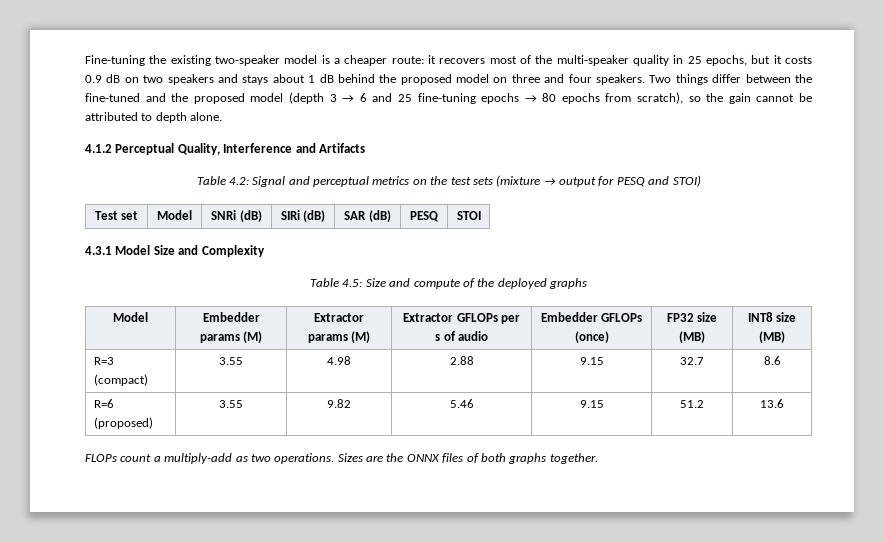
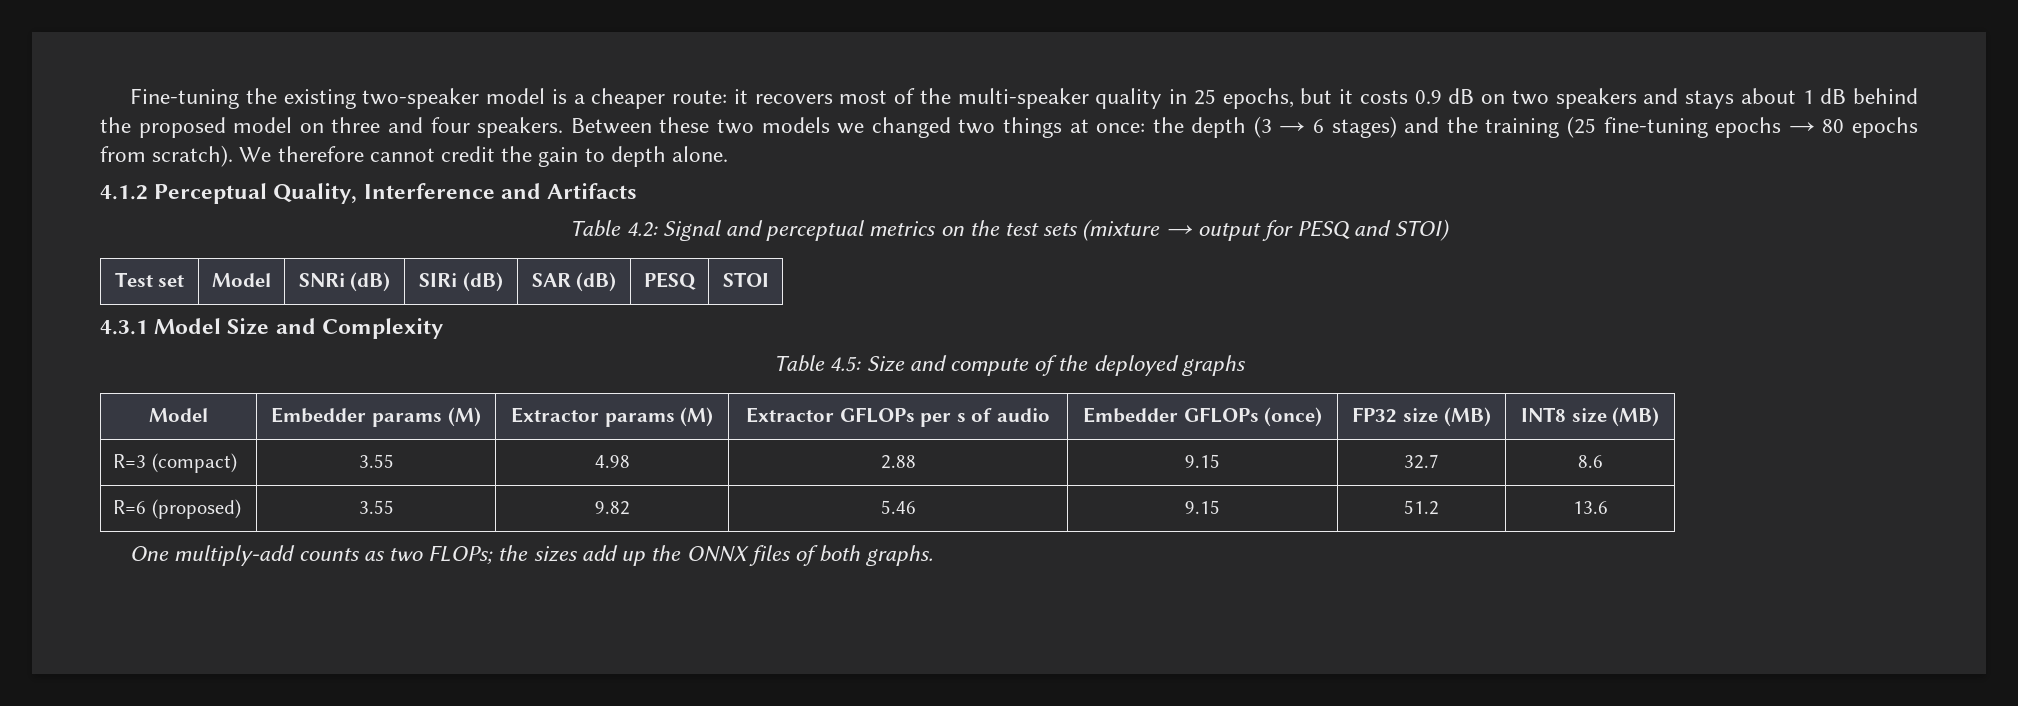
[649,74,812,85] [85,92,412,104] Two things differ between the fine-tuned and the proposed model (depth 3 → 6 and 25 -> [570,116,1597,138] Between these two models we changed two things at once: the depth (3 → 6 stages) and the training (25
[637,92,812,104] [85,112,138,121] scratch), so the gain cannot be attributed -> [152,145,579,167] scratch). We therefore cannot credit the gain
[85,453,383,464] FLOPs count a multiply-add as two operations. Sizes are -> [130,545,646,566] One multiply-add counts as two FLOPs; the sizes add up
[508,453,598,464] graphs together. -> [866,545,934,566] graphs.

